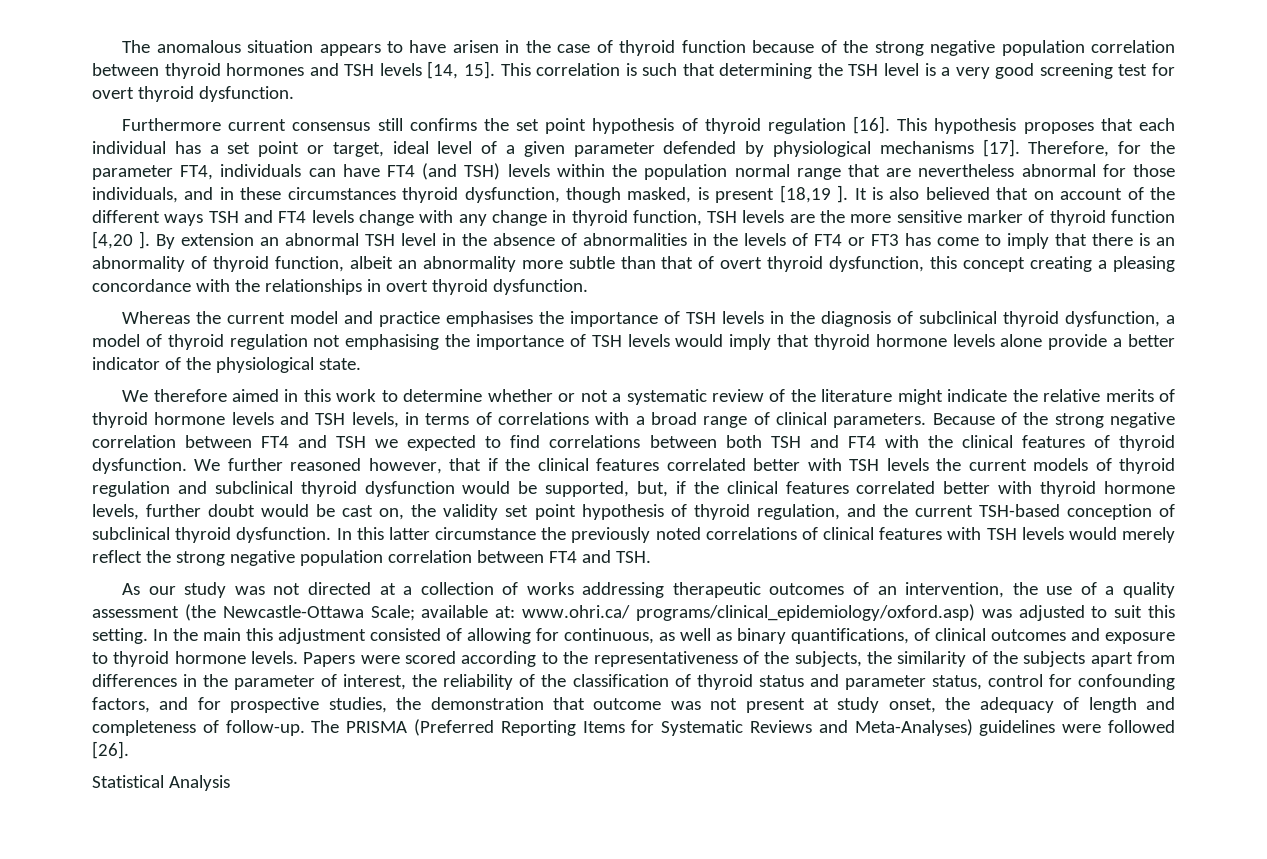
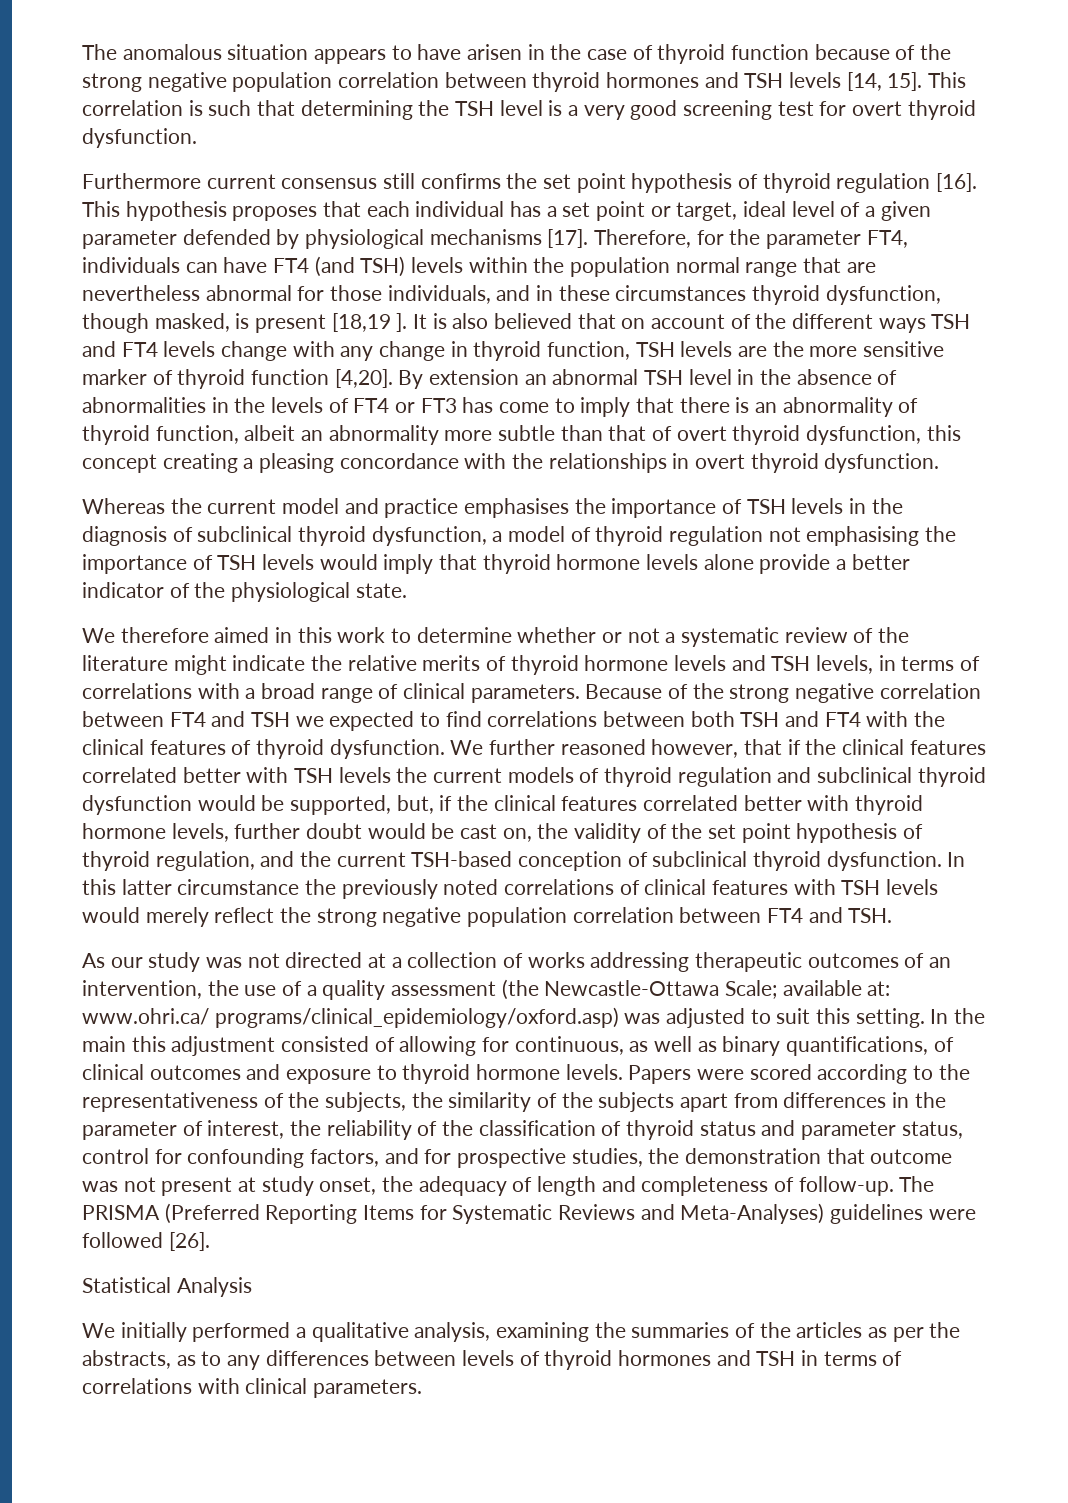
[92,231,150,249] [4,20 ]. -> [334,369,393,388] [4,20].
(499, 512) none -> [646,823,703,839] of the
(230, 783) none -> [82,1322,961,1342] [82,1350,903,1370] [82,1378,423,1398] // We initially performed a qualitative analysis, examining the summaries of the articles as per the abstracts, as to any differences between levels of thyroid hormones and TSH in terms of correlations with clinical parameters.

